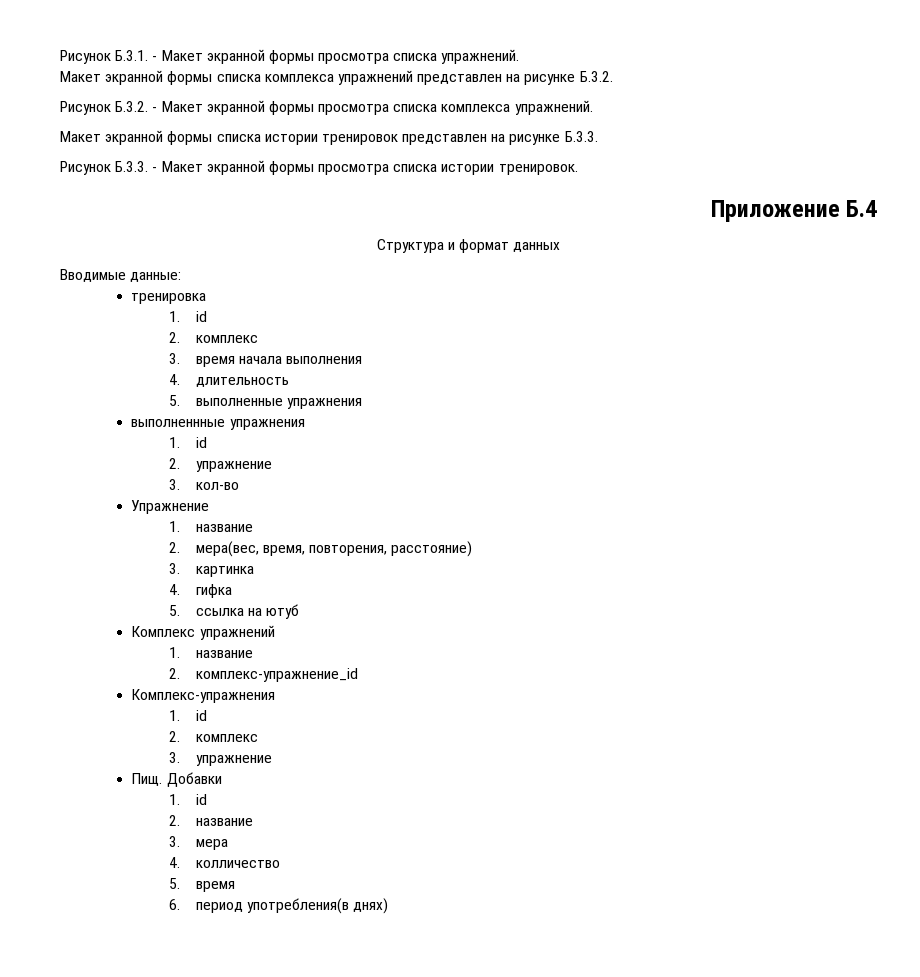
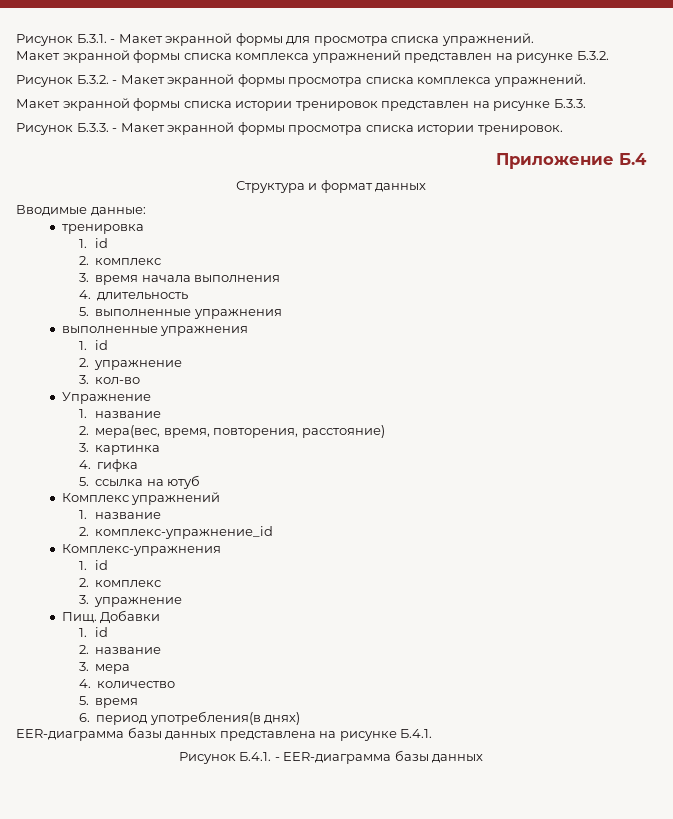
(314, 57) none -> [286,36,311,45] для
[131,419,226,427] выполненнные -> [61,326,158,334] выполненные
[195,860,280,868] колличество -> [97,681,176,688] количество
(389, 906) none -> [16,727,433,741] [178,750,484,764] // EER-диаграмма базы данных представлена на рисунке Б.4.1. // Рисунок Б.4.1. - EER-диаграмма базы данных

